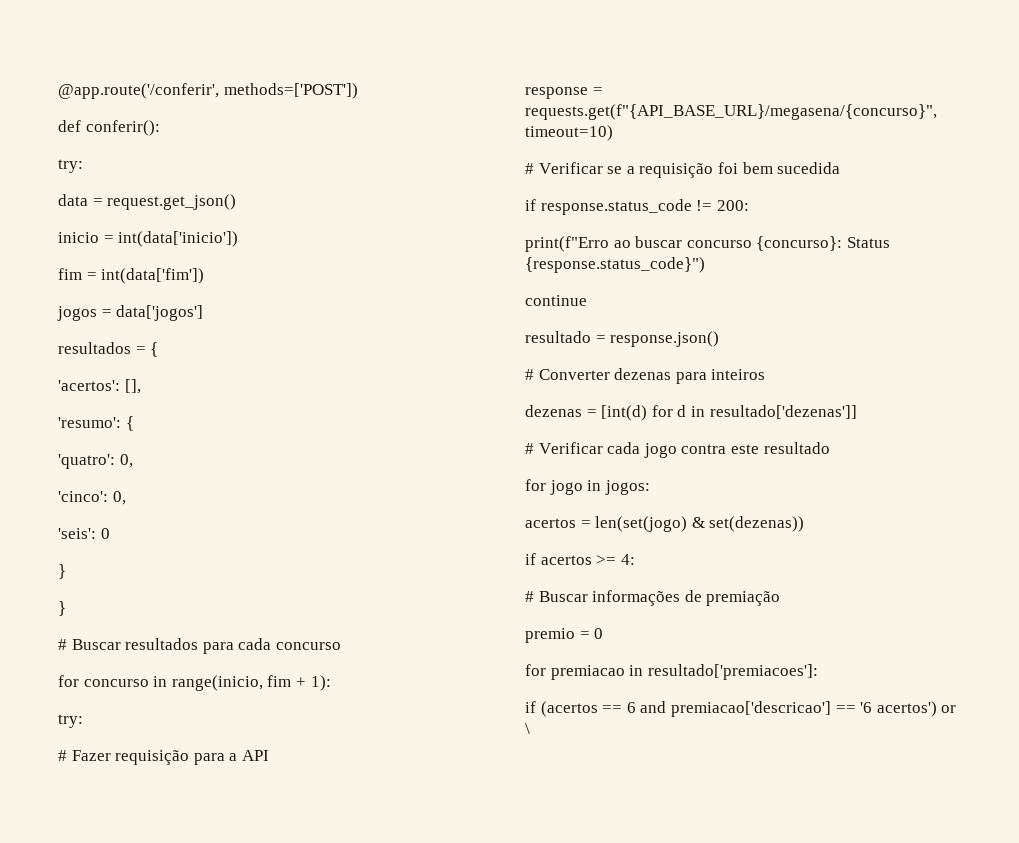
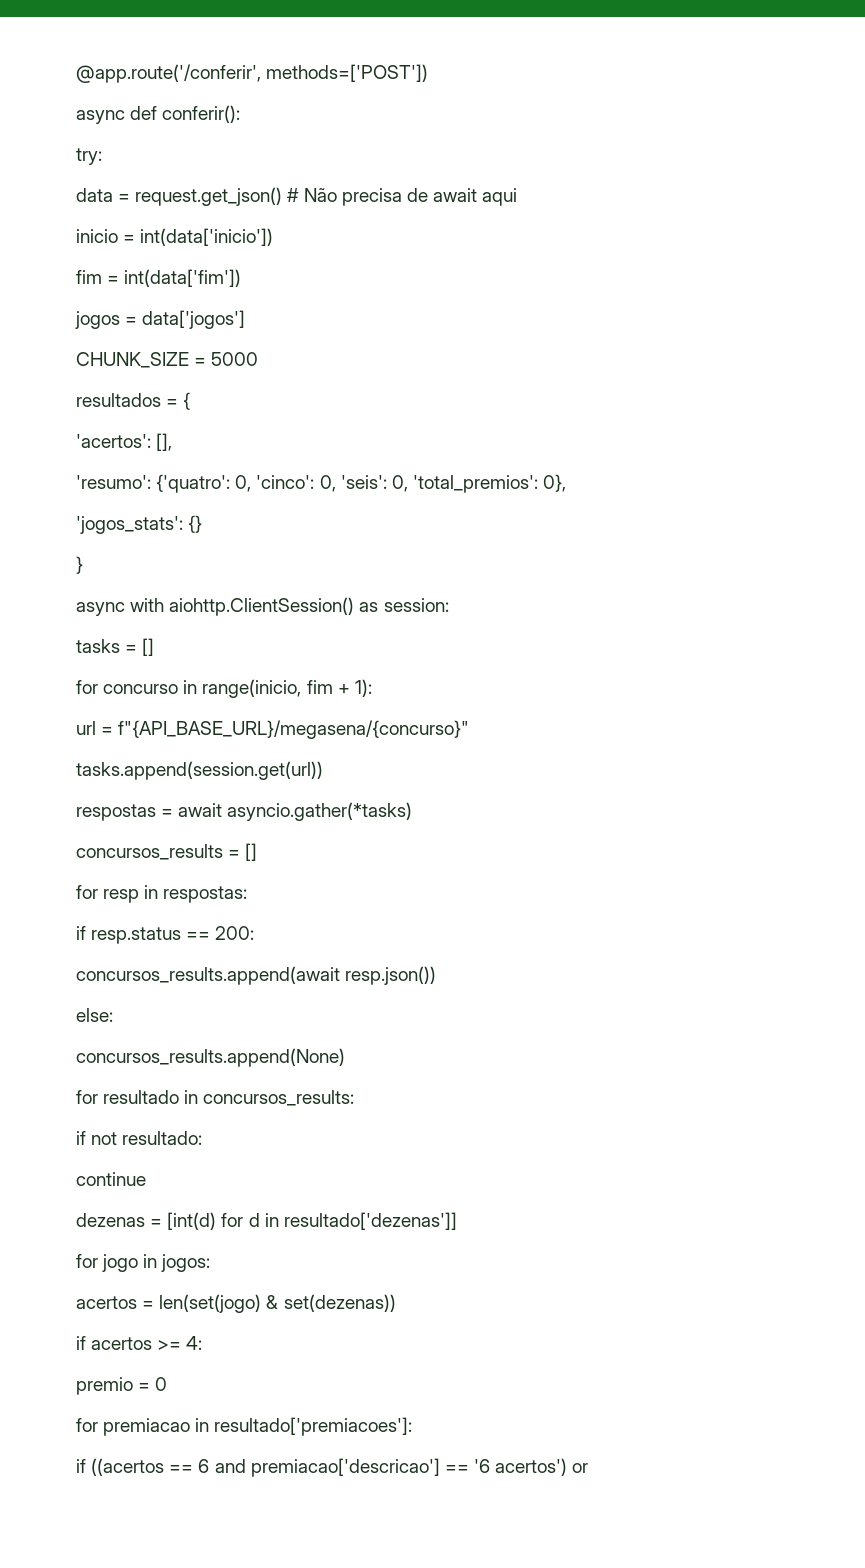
(358, 91) none -> [76,110,125,124] async
(237, 202) none -> [287,188,518,206] # Não precisa de await aqui
(204, 313) none -> [76,352,259,368] // CHUNK_SIZE = 5000
[125,416,134,431] [58,454,133,469] { // 'quatro': 0, // -> [156,474,252,493] {'quatro': 0,
[58,528,110,539] [58,564,66,579] [58,601,66,616] [58,638,341,654] // 'seis': 0 // } // } // # Buscar resultados para cada concurso -> [340,474,567,493] [76,515,203,534] [76,556,83,574] [76,597,449,616] [76,638,155,656] 'seis': 0, 'total_premios': 0}, // 'jogos_stats': {} // } // async with aiohttp.ClientSession() as session: // tasks = []
[58,714,83,728] [58,750,269,765] [525,87,603,99] [525,104,937,120] [525,125,613,141] [525,162,841,178] [525,199,713,215] try: // # Fazer requisição para a API // response = requests.get(f"{API_BASE_URL}/megasena/{concurso}", timeout=10) // # Verificar se a requisição foi bem sucedida // if response.status_code != -> [76,720,470,739] [76,761,323,780] [76,802,413,821] [76,843,258,861] [76,885,248,903] [76,926,211,944] url = f"{API_BASE_URL}/megasena/{concurso}" // tasks.append(session.get(url)) // respostas = await asyncio.gather(*tasks) // concursos_results = [] // for resp in respostas: // if resp.status ==
[525,236,890,252] [525,257,705,273] [525,295,587,306] [525,331,720,347] [525,368,766,384] print(f"Erro ao buscar concurso {concurso}: Status {response.status_code}") // continue // resultado = response.json() // # Converter dezenas para inteiros -> [76,966,437,985] [76,1008,113,1022] [76,1048,345,1067] [76,1090,355,1106] [76,1131,203,1145] [76,1172,146,1186] concursos_results.append(await resp.json()) // else: // concursos_results.append(None) // for resultado in concursos_results: // if not resultado: // continue
[525,442,830,458] // # Verificar cada jogo contra este resultado -> (457, 1221) none
[525,590,781,606] // # Buscar informações de premiação -> (203, 1343) none
[540,701,598,717] (acertos -> [91,1458,165,1476] ((acertos
[525,723,530,734] \ -> (589, 1468) none

